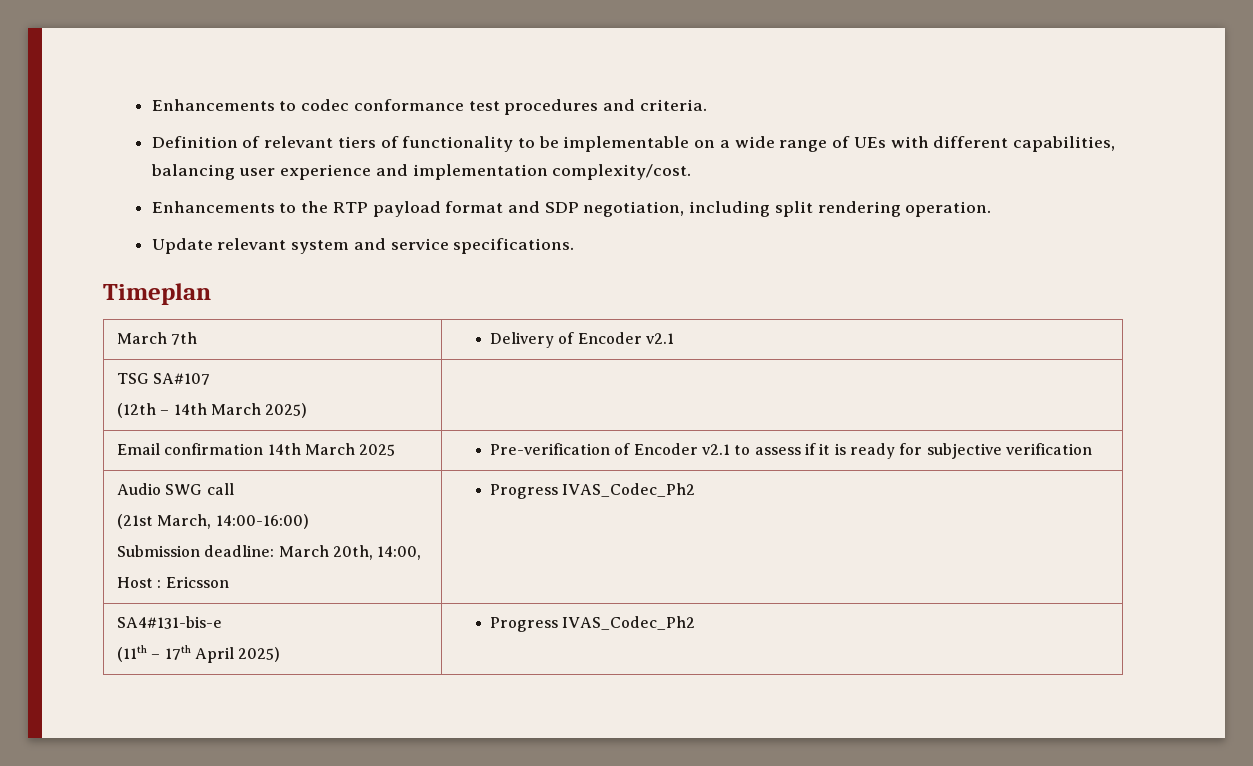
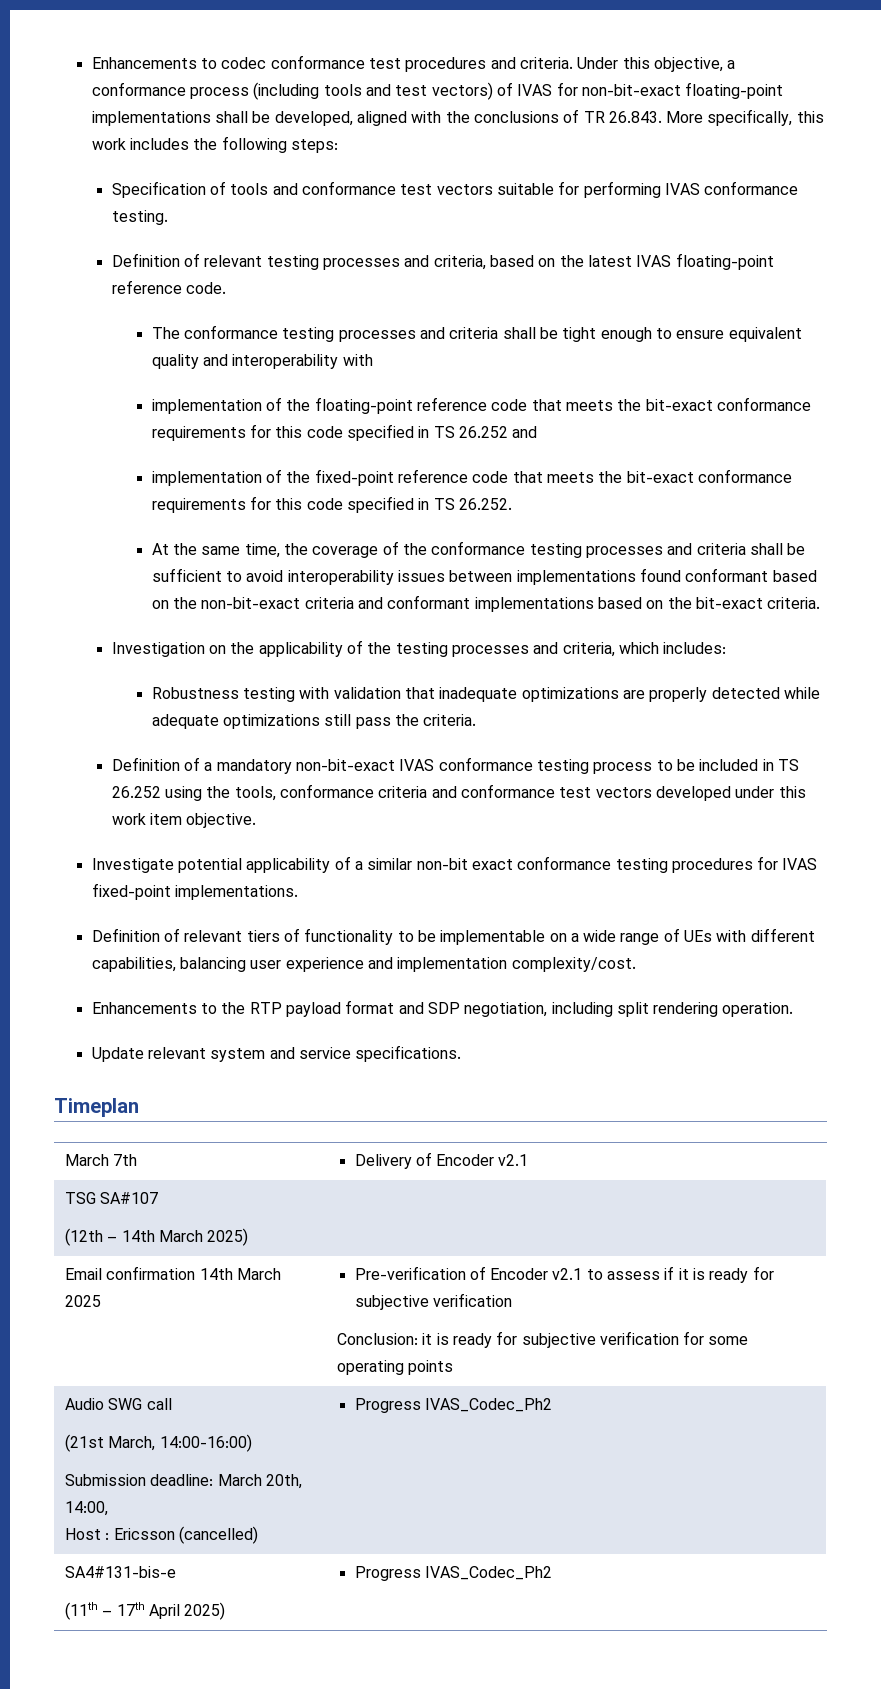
(707, 105) none -> [577,57,736,72] [91,82,784,100] [91,109,824,126] [91,136,338,153] [111,181,799,198] [111,210,168,225] [111,253,774,270] [111,280,227,294] [151,325,802,342] [151,354,373,369] [151,397,811,414] [151,424,538,441] [151,469,792,486] [151,496,513,513] [151,541,806,558] [151,568,817,585] [151,595,821,612] [111,640,727,657] [151,687,820,702] [151,714,477,729] [111,757,799,774] [111,784,806,801] [111,813,257,828] [91,856,818,873] [91,883,298,900] Under this objective, a conformance process (including tools and test vectors) of IVAS for non-bit-exact floating-point implementations shall be developed, aligned with the conclusions of TR 26.843. More specifically, this work includes the following steps: // Specification of tools and conformance test vectors suitable for performing IVAS conformance testing. // Definition of relevant testing processes and criteria, based on the latest IVAS floating-point reference code. // The conformance testing processes and criteria shall be tight enough to ensure equivalent quality and interoperability with // implementation of the floating-point reference code that meets the bit-exact conformance requirements for this code specified in TS 26.252 and // implementation of the fixed-point reference code that meets the bit-exact conformance requirements for this code specified in TS 26.252. // At the same time, the coverage of the conformance testing processes and criteria shall be sufficient to avoid interoperability issues between implementations found conformant based on the non-bit-exact criteria and conformant implementations based on the bit-exact criteria. // Investigation on the applicability of the testing processes and criteria, which includes: // Robustness testing with validation that inadequate optimizations are properly detected while adequate optimizations still pass the criteria. // Definition of a mandatory non-bit-exact IVAS conformance testing process to be included in TS 26.252 using the tools, conformance criteria and conformance test vectors developed under this work item objective. // Investigate potential applicability of a similar non-bit exact conformance testing procedures for IVAS fixed-point implementations.
(1092, 449) none -> [336,1331,749,1348] [336,1360,454,1375] // Conclusion: it is ready for subjective verification for some operating points
(229, 582) none -> [178,1526,258,1544] (cancelled)

